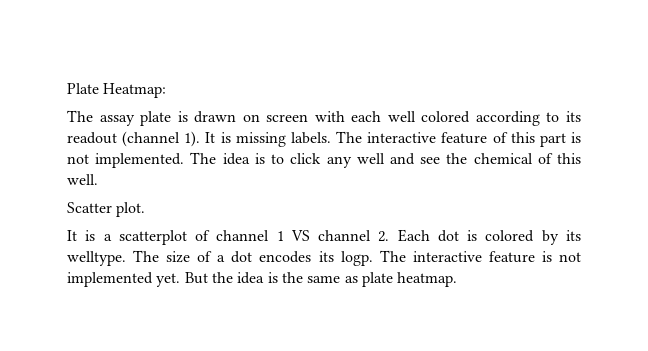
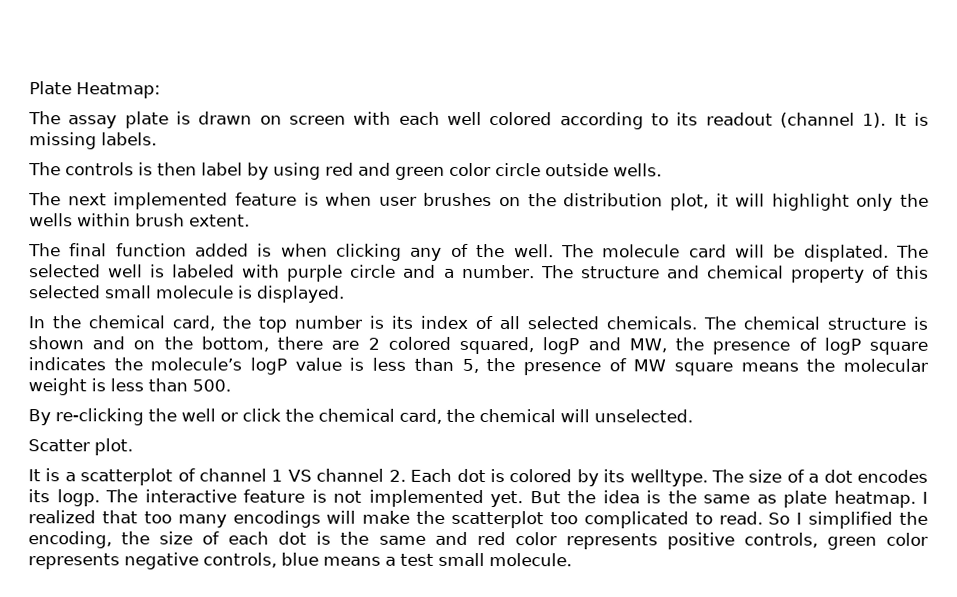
[336,131,581,147] [67,152,582,168] [67,174,98,185] The interactive feature of this part is not implemented. The idea is to click any well and see the chemical of this well. -> [28,162,662,180] [28,192,929,211] [29,213,250,227] [28,243,930,262] [29,264,929,283] [28,285,345,303] [28,315,928,333] [28,336,929,355] [28,357,928,376] [28,378,231,396] [28,408,693,426] // The controls is then label by using red and green color circle outside wells. // The next implemented feature is when user brushes on the distribution plot, it will highlight only the wells within brush extent. // The final function added is when clicking any of the well. The molecule card will be displated. The selected well is labeled with purple circle and a number. The structure and chemical property of this selected small molecule is displayed. // In the chemical card, the top number is its index of all selected chemicals. The chemical structure is shown and on the bottom, there are 2 colored squared, logP and MW, the presence of logP square indicates the molecule’s logP value is less than 5, the presence of MW square means the molecular weight is less than 500. // By re-clicking the well or click the chemical card, the chemical will unselected.
(458, 279) none -> [922,491,928,504] [28,510,928,529] [28,531,928,550] [28,552,572,570] I realized that too many encodings will make the scatterplot too complicated to read. So I simplified the encoding, the size of each dot is the same and red color represents positive controls, green color represents negative controls, blue means a test small molecule.

